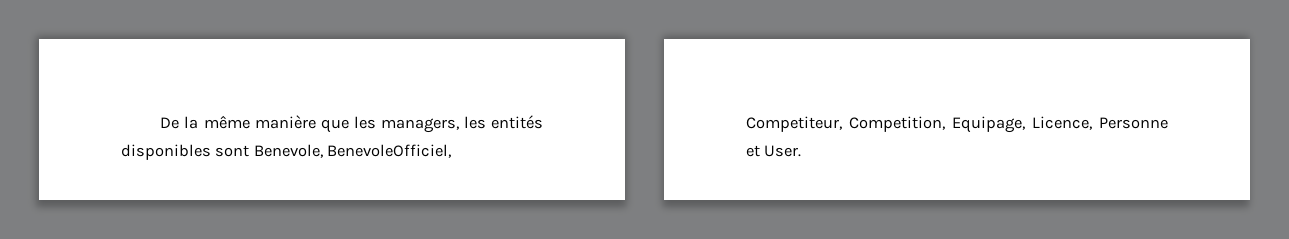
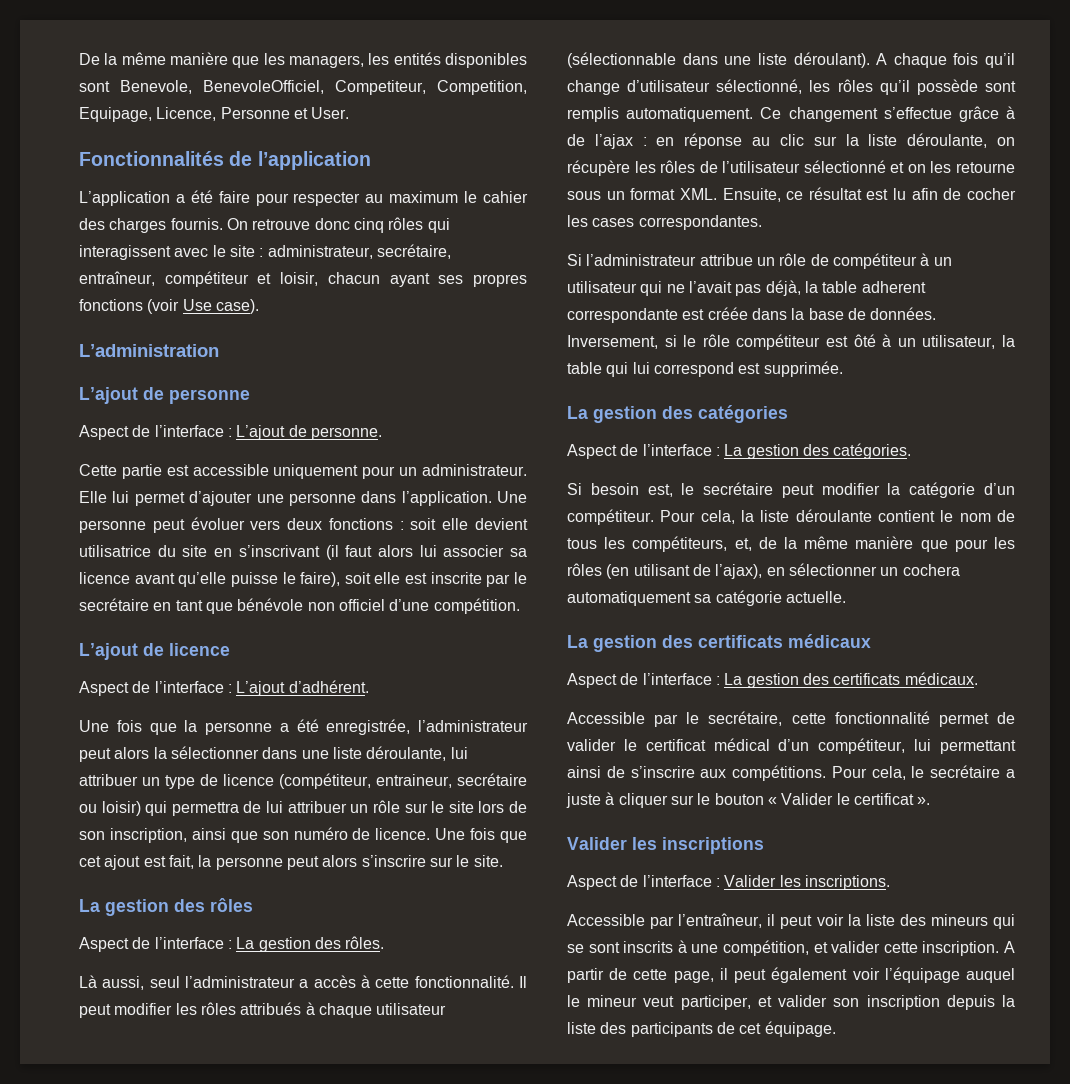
(802, 151) none -> [79,151,371,170] [79,190,529,206] [79,217,450,233] [79,244,451,260] [79,271,527,287] [79,299,259,314] [79,344,219,357] [79,387,250,404] [79,425,382,440] [79,464,527,479] [79,491,527,506] [79,517,528,533] [79,545,527,560] [79,572,527,587] [79,598,520,614] [79,643,230,660] [79,680,369,696] [79,719,528,735] [79,746,468,762] [79,773,527,789] [79,800,528,816] [79,827,527,843] [79,855,503,870] [79,898,253,916] [79,936,385,952] [79,975,527,990] [79,1002,447,1018] [567,52,1015,68] [567,79,1017,95] [567,106,1016,122] [567,133,1015,149] [567,160,1015,176] [567,187,1016,202] [567,215,762,230] [567,253,952,269] [567,280,926,296] [567,307,937,323] [567,334,1016,350] [567,361,843,377] [567,405,788,423] [567,443,912,459] [567,482,1015,498] [567,509,1015,525] [567,536,1015,552] [567,563,960,579] [567,590,846,606] [567,634,871,652] [567,672,978,688] [567,711,1015,727] [567,738,1016,754] [567,765,1015,781] [566,792,931,808] [567,837,764,854] [567,875,890,890] [567,913,1016,929] [567,940,1016,956] [567,967,1015,983] [567,995,1015,1010] [567,1021,836,1037] // Fonctionnalités de l’application // L’application a été faire pour respecter au maximum le cahier des charges fournis. On retrouve donc cinq rôles qui interagissent avec le site : administrateur, secrétaire, entraîneur, compétiteur et loisir, chacun ayant ses propres fonctions (voir Use case). // L’administration // L’ajout de personne // Aspect de l’interface : L’ajout de personne. // Cette partie est accessible uniquement pour un administrateur. Elle lui permet d’ajouter une personne dans l’application. Une personne peut évoluer vers deux fonctions : soit elle devient utilisatrice du site en s’inscrivant (il faut alors lui associer sa licence avant qu’elle puisse le faire), soit elle est inscrite par le secrétaire en tant que bénévole non officiel d’une compétition. // L’ajout de licence // Aspect de l’interface : L’ajout d’adhérent. // Une fois que la personne a été enregistrée, l’administrateur peut alors la sélectionner dans une liste déroulante, lui attribuer un type de licence (compétiteur, entraineur, secrétaire ou loisir) qui permettra de lui attribuer un rôle sur le site lors de son inscription, ainsi que son numéro de licence. Une fois que cet ajout est fait, la personne peut alors s’inscrire sur le site. // La gestion des rôles // Aspect de l’interface : La gestion des rôles. // Là aussi, seul l’administrateur a accès à cette fonctionnalité. Il peut modifier les rôles attribués à chaque utilisateur (sélectionnable dans une liste déroulant). A chaque fois qu’il change d’utilisateur sélectionné, les rôles qu’il possède sont remplis automatiquement. Ce changement s’effectue grâce à de l’ajax : en réponse au clic sur la liste déroulante, on récupère les rôles de l’utilisateur sélectionné et on les retourne sous un format XML. Ensuite, ce résultat est lu afin de cocher les cases correspondantes. // Si l’administrateur attribue un rôle de compétiteur à un utilisateur qui ne l’avait pas déjà, la table adherent correspondante est créée dans la base de données. Inversement, si le rôle compétiteur est ôté à un utilisateur, la table qui lui correspond est supprimée. // La gestion des catégories // Aspect de l’interface : La gestion des catégories. // Si besoin est, le secrétaire peut modifier la catégorie d’un compétiteur. Pour cela, la liste déroulante contient le nom de tous les compétiteurs, et, de la même manière que pour les rôles (en utilisant de l’ajax), en sélectionner un cochera automatiquement sa catégorie actuelle. // La gestion des certificats médicaux // Aspect de l’interface : La gestion des certificats médicaux. // Accessible par le secrétaire, cette fonctionnalité permet de valider le certificat médical d’un compétiteur, lui permettant ainsi de s’inscrire aux compétitions. Pour cela, le secrétaire a juste à cliquer sur le bouton « Valider le certificat ». // Valider les inscriptions // Aspect de l’interface : Valider les inscriptions. // Accessible par l’entraîneur, il peut voir la liste des mineurs qui se sont inscrits à une compétition, et valider cette inscription. A partir de cette page, il peut également voir l’équipage auquel le mineur veut participer, et valider son inscription depuis la liste des participants de cet équipage.

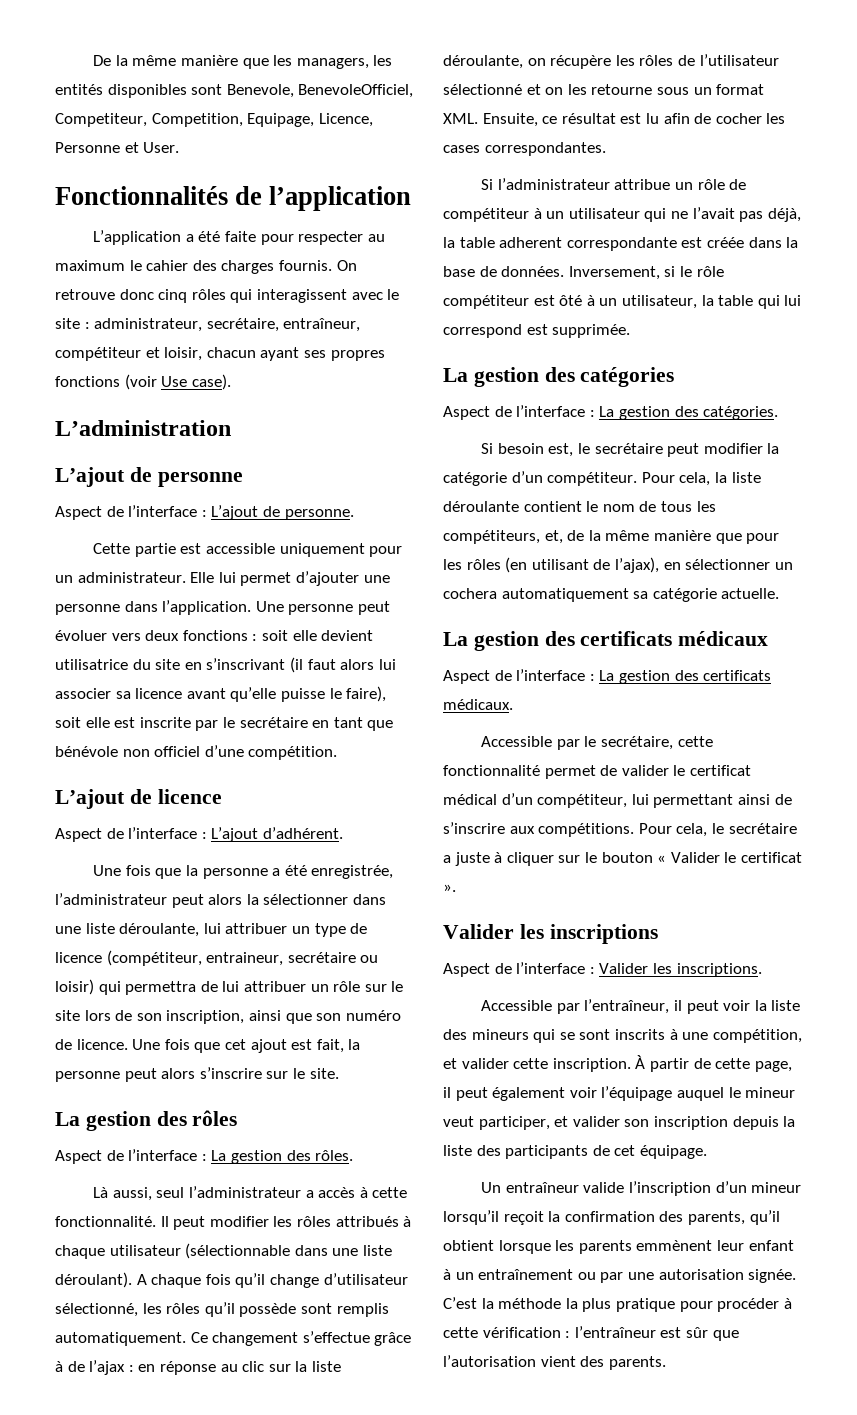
[218,191,250,203] faire -> [225,231,257,242] faite
[1004,941,1016,953] A -> [635,1055,646,1069] À
(836, 1029) none -> [481,1181,802,1196] [443,1210,780,1225] [443,1240,794,1254] [443,1269,797,1283] [443,1297,792,1312] [443,1326,739,1341] [443,1355,666,1370] // Un entraîneur valide l’inscription d’un mineur lorsqu’il reçoit la confirmation des parents, qu’il obtient lorsque les parents emmènent leur enfant à un entraînement ou par une autorisation signée. C’est la méthode la plus pratique pour procéder à cette vérification : l’entraîneur est sûr que l’autorisation vient des parents.

